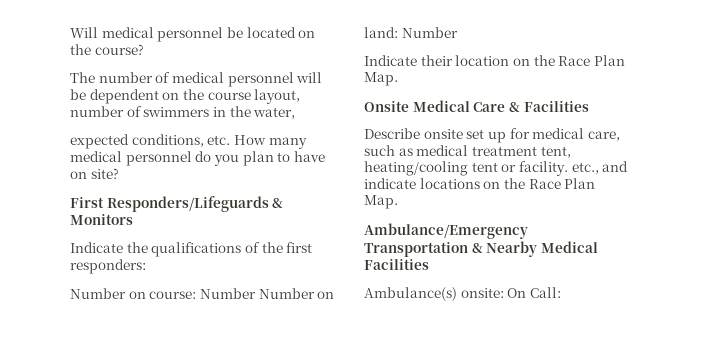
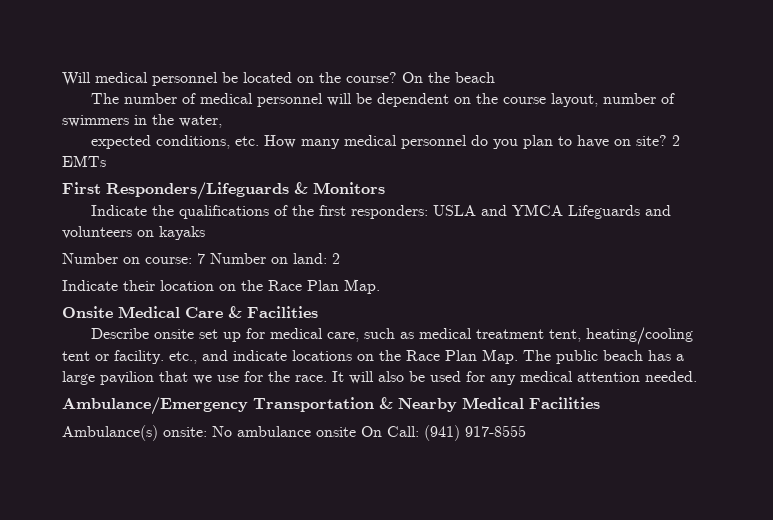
(144, 49) none -> [402,72,495,83] On the beach
(119, 173) none -> [671,135,680,146] [62,155,106,167] 2 EMTs
(146, 266) none -> [432,204,671,219] [62,226,205,240] USLA and YMCA Lifeguards and volunteers on kayaks
[199,288,256,299] Number -> [197,253,205,264] 7
[401,27,458,38] Number -> [332,253,340,264] 2
(398, 202) none -> [523,350,684,364] [62,371,697,385] The public beach has a large pavilion that we use for the race. It will also be used for any medical attention needed.
[507,287,561,298] On Call: -> [212,425,526,441] No ambulance onsite On Call: (941) 917-8555

